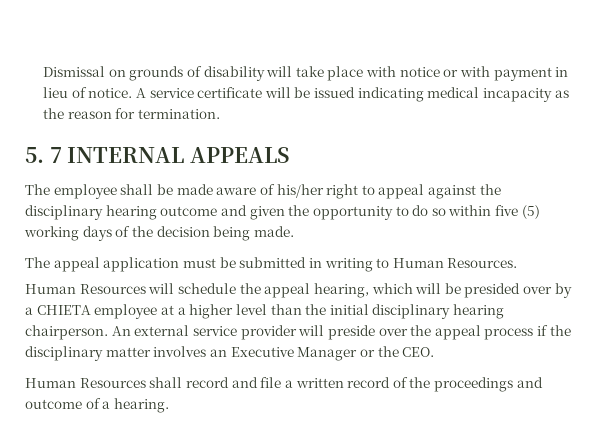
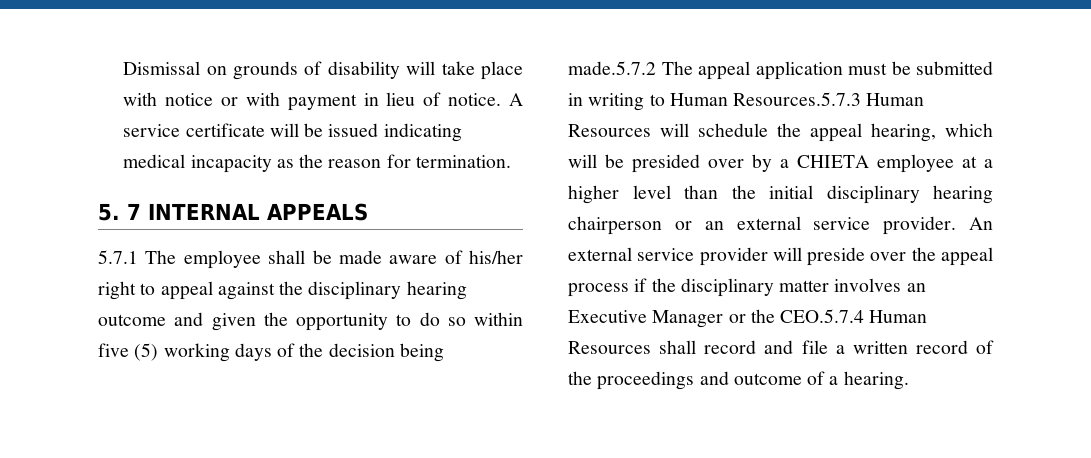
(291, 155) none -> [98,250,138,264] 5.7.1
[253,226,294,237] made. // -> [568,61,656,75] made.5.7.2
[447,258,518,268] Resources. // -> [733,92,862,106] Resources.5.7.3
[25,325,108,340] chairperson. -> [568,216,957,235] chairperson or an external service provider.
[402,347,435,357] CEO. // -> [780,309,865,323] CEO.5.7.4

